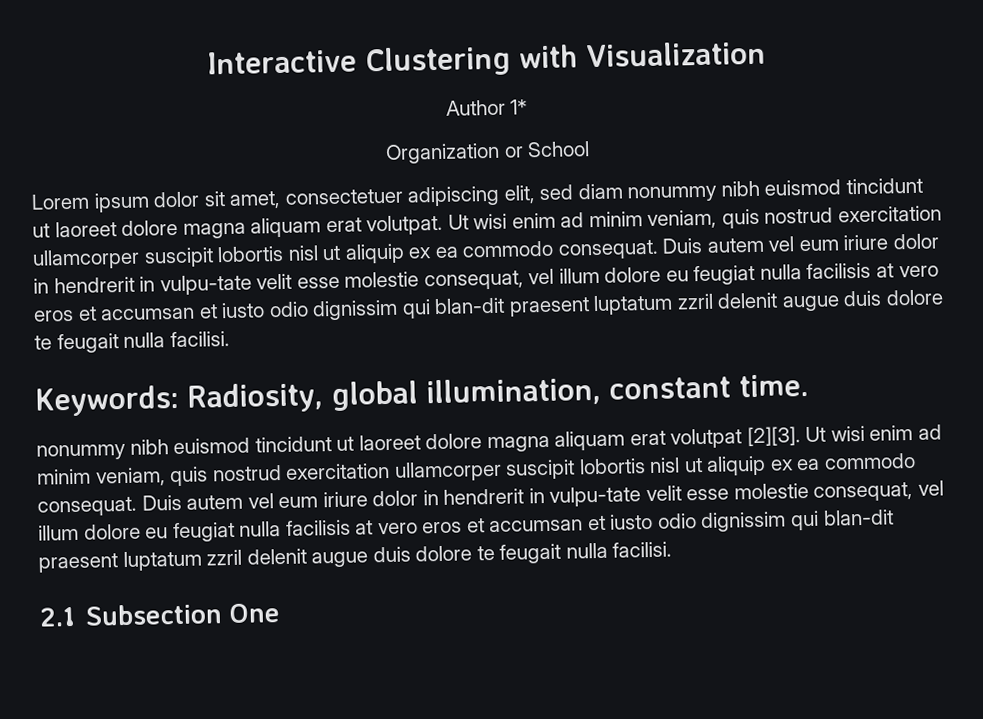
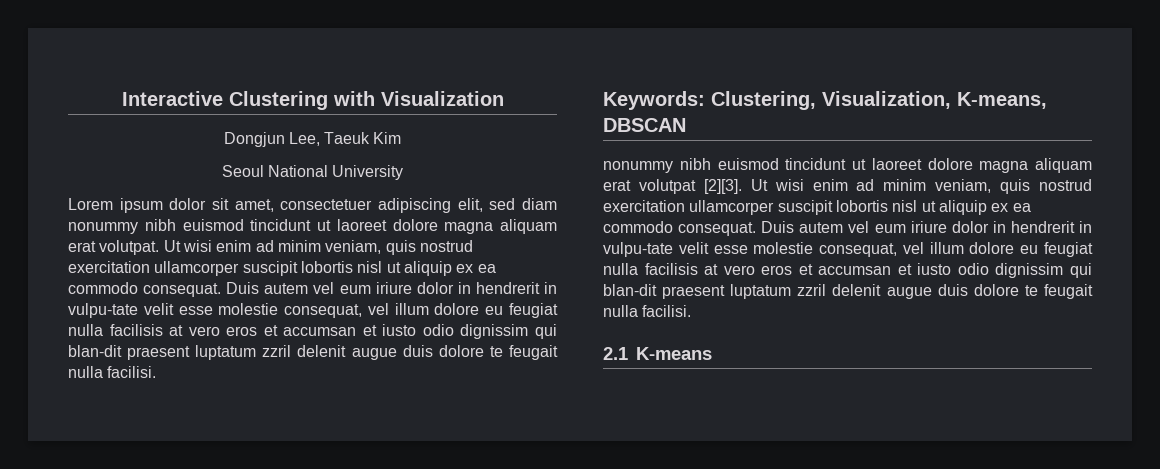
[445,99,529,116] [384,141,591,164] Author 1* // Organization or School -> [223,132,402,147] [221,165,404,180] Dongjun Lee, Taeuk Kim // Seoul National University
[187,373,809,414] Radiosity, global illumination, constant time. -> [711,91,1047,110] [603,118,686,132] Clustering, Visualization, K-means, DBSCAN
[85,603,281,626] Subsection One -> [636,347,712,360] K-means

